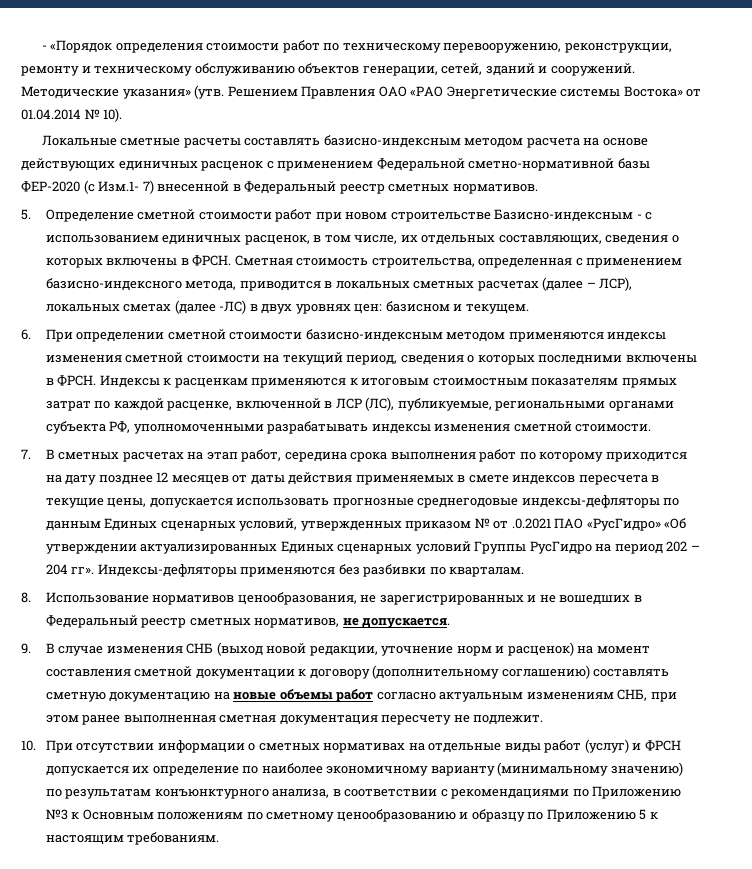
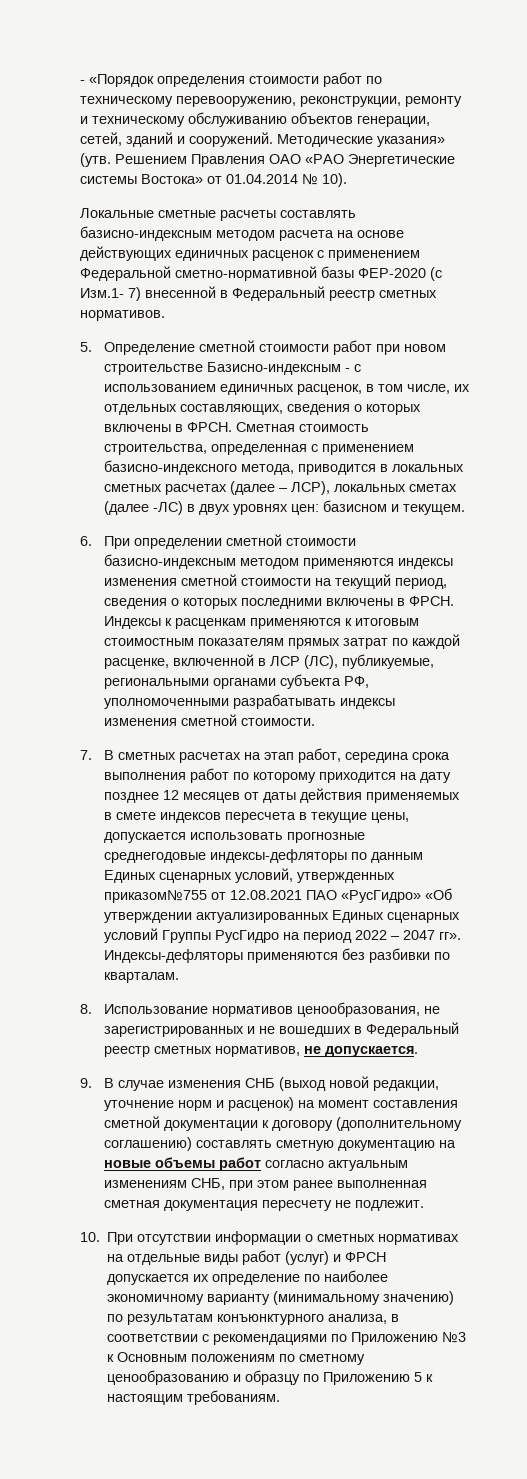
[405,518,551,531] приказом № от .0.2021 -> [103,890,302,903] приказом№755 от 12.08.2021
[666,541,700,552] [45,564,68,575] 202 – 204 -> [354,930,435,940] 2022 – 2047

